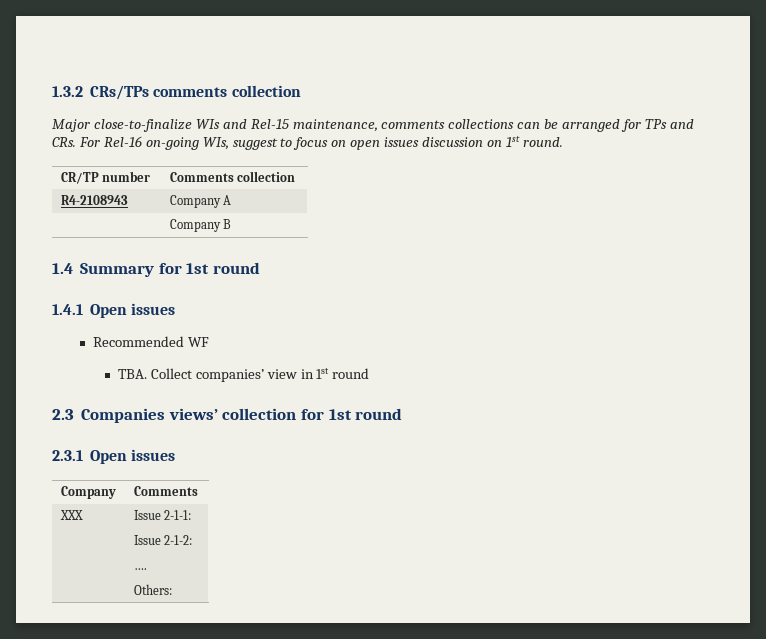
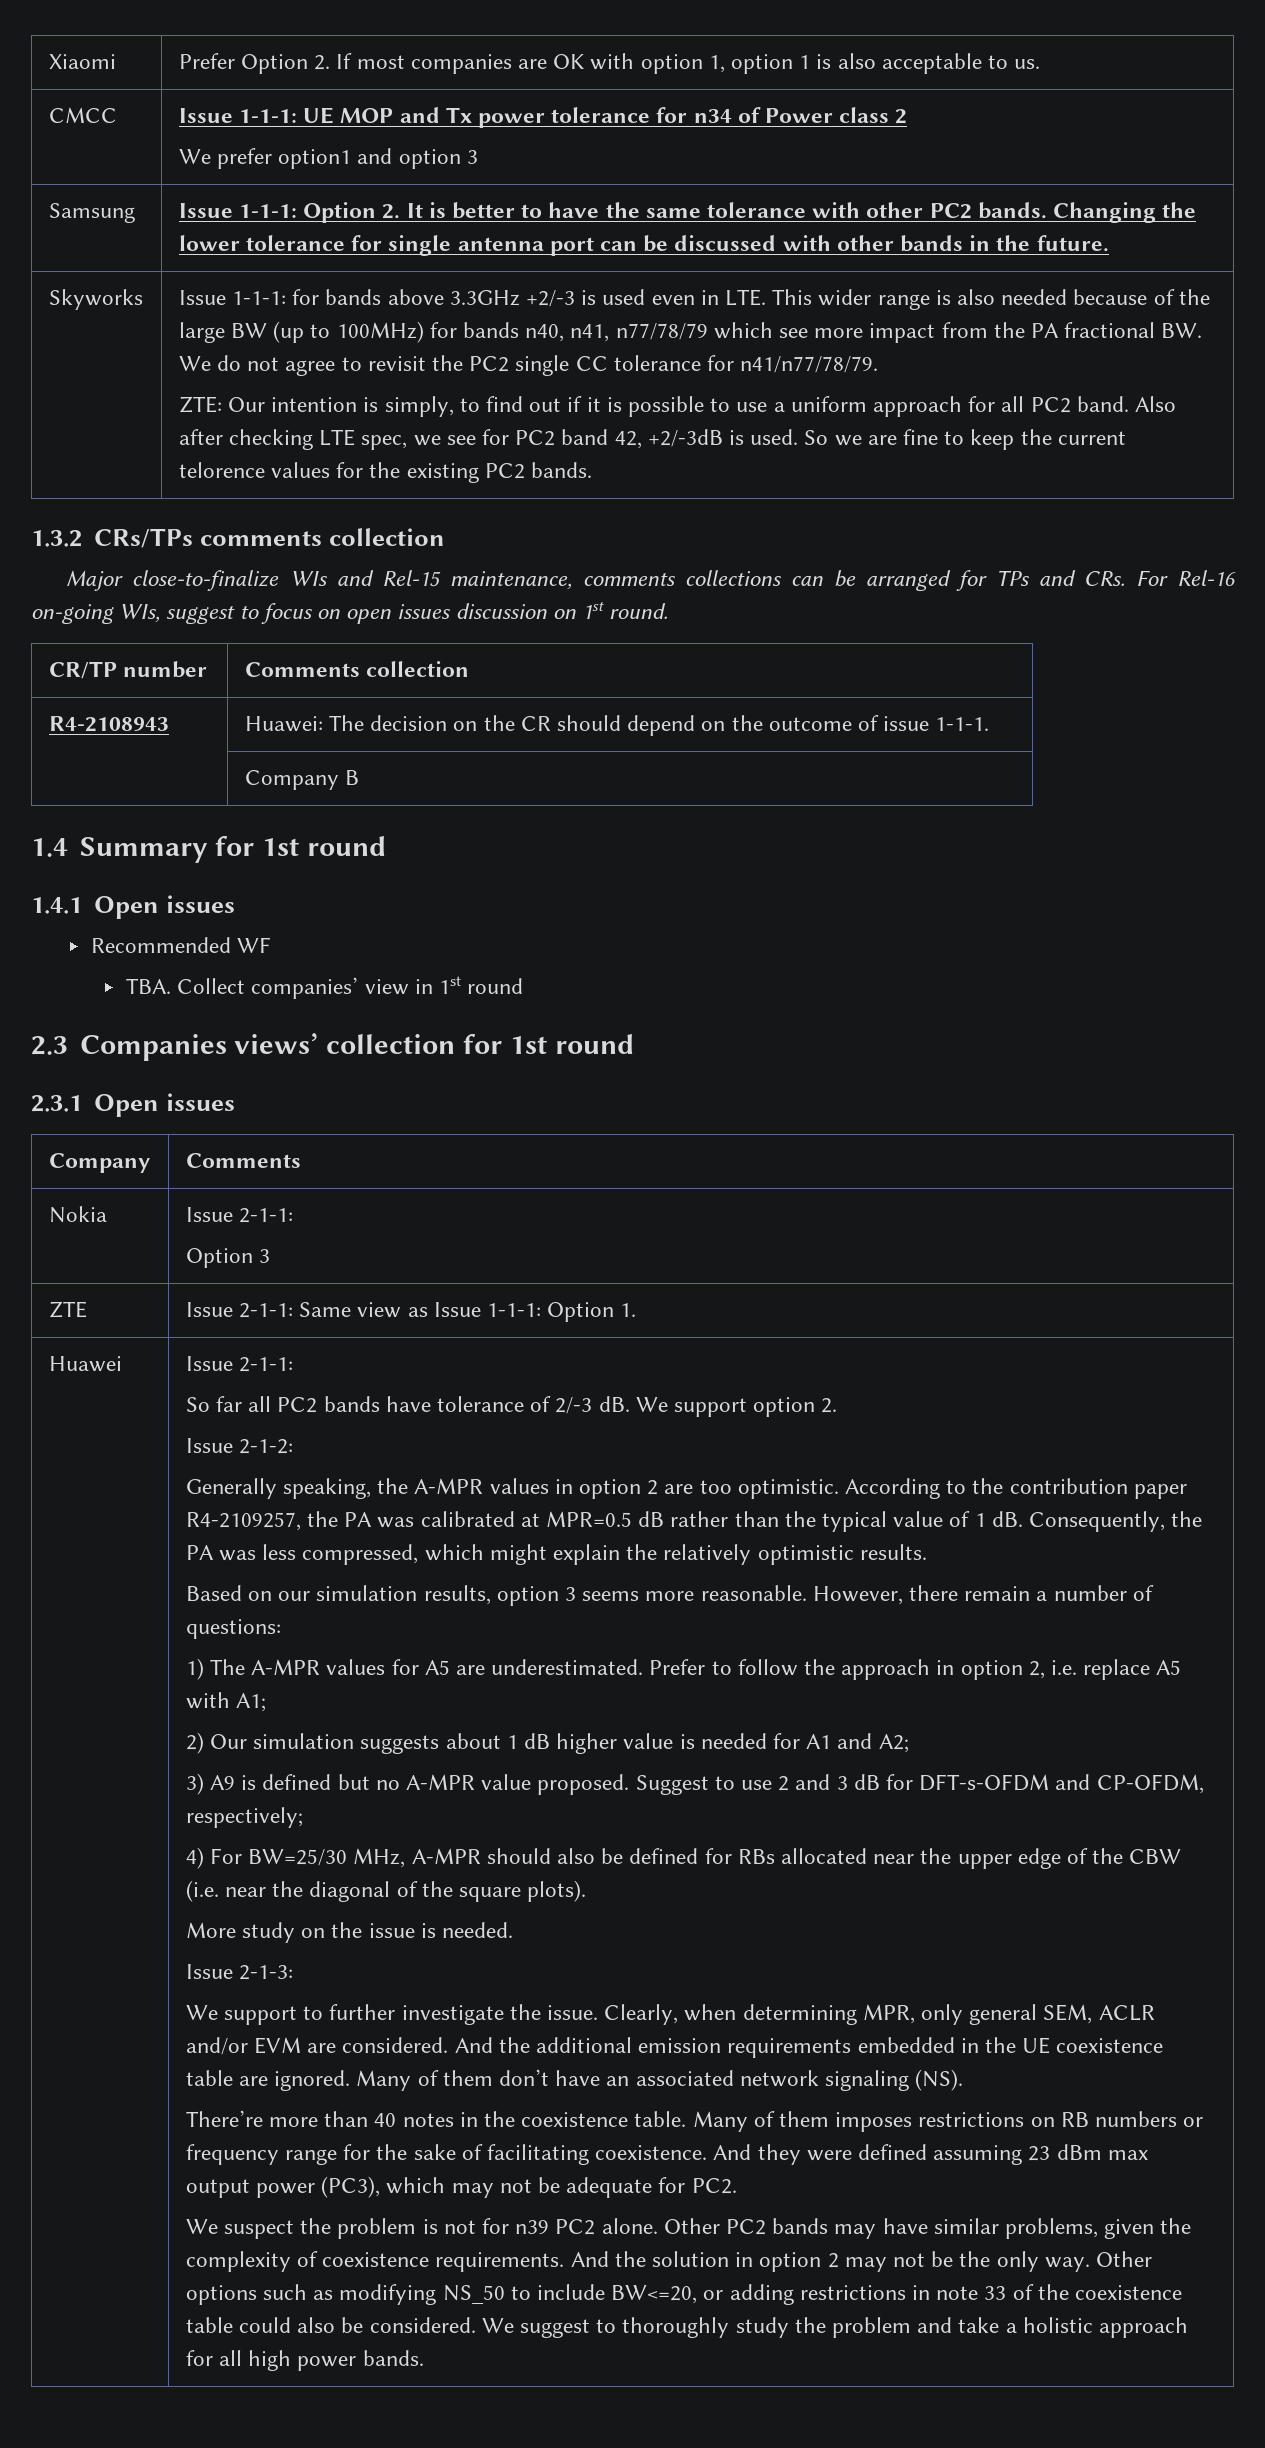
(52, 91) none -> [48,54,116,69] [178,53,1041,74] [48,107,117,123] [178,107,908,128] [178,148,478,169] [48,203,135,223] [178,202,1197,223] [178,235,1109,256] [48,289,143,310] [178,289,1210,310] [178,321,1203,343] [178,355,879,376] [178,396,1177,417] [178,429,1126,450] [178,462,592,483] Xiaomi | Prefer Option 2. If most companies are OK with option 1, option 1 is also acceptable to us. // CMCC | Issue 1-1-1: UE MOP and Tx power tolerance for n34 of Power class 2 // We prefer option1 and option 3 // Samsung | Issue 1-1-1: Option 2. It is better to have the same tolerance with other PC2 bands. Changing the lower tolerance for single antenna port can be discussed with other bands in the future. // Skyworks | Issue 1-1-1: for bands above 3.3GHz +2/-3 is used even in LTE. This wider range is also needed because of the large BW (up to 100MHz) for bands n40, n41, n77/78/79 which see more impact from the PA fractional BW. We do not agree to revisit the PC2 single CC tolerance for n41/n77/78/79. // ZTE: Our intention is simply, to find out if it is possible to use a uniform approach for all PC2 band. Also after checking LTE spec, we see for PC2 band 42, +2/-3dB is used. So we are fine to keep the current telorence values for the existing PC2 bands. //
[169,195,232,208] Company A -> [244,715,990,736] Huawei: The decision on the CR should depend on the outcome of issue 1-1-1.
[59,510,83,520] [133,510,192,520] [133,535,193,545] [133,568,147,570] [133,584,172,595] XXX | Issue 2-1-1: // Issue 2-1-2: // …. // Others: -> [48,1206,107,1223] [185,1207,293,1223] [185,1248,270,1268] [48,1301,87,1318] [185,1302,637,1322] [48,1356,122,1372] [185,1356,293,1372] [185,1396,838,1417] [185,1438,293,1454] [185,1478,1187,1499] [185,1511,1203,1532] [185,1544,927,1565] [185,1585,1154,1606] [185,1619,281,1639] [185,1658,1182,1680] [185,1692,266,1712] [185,1732,909,1754] [185,1773,1204,1795] [185,1807,303,1828] [185,1847,1182,1869] [185,1880,587,1902] [185,1922,513,1943] [185,1964,293,1980] [185,2004,1155,2025] [185,2037,1164,2058] [185,2069,964,2091] [185,2110,1204,2132] [185,2144,1148,2165] [185,2176,737,2198] [185,2218,1192,2239] [185,2251,1153,2272] [185,2284,1183,2305] [185,2317,1189,2338] [185,2350,424,2371] Nokia | Issue 2-1-1: // Option 3 // ZTE | Issue 2-1-1: Same view as Issue 1-1-1: Option 1. // Huawei | Issue 2-1-1: // So far all PC2 bands have tolerance of 2/-3 dB. We support option 2. // Issue 2-1-2: // Generally speaking, the A-MPR values in option 2 are too optimistic. According to the contribution paper R4-2109257, the PA was calibrated at MPR=0.5 dB rather than the typical value of 1 dB. Consequently, the PA was less compressed, which might explain the relatively optimistic results. // Based on our simulation results, option 3 seems more reasonable. However, there remain a number of questions: // 1) The A-MPR values for A5 are underestimated. Prefer to follow the approach in option 2, i.e. replace A5 with A1; // 2) Our simulation suggests about 1 dB higher value is needed for A1 and A2; // 3) A9 is defined but no A-MPR value proposed. Suggest to use 2 and 3 dB for DFT-s-OFDM and CP-OFDM, respectively; // 4) For BW=25/30 MHz, A-MPR should also be defined for RBs allocated near the upper edge of the CBW (i.e. near the diagonal of the square plots). // More study on the issue is needed. // Issue 2-1-3: // We support to further investigate the issue. Clearly, when determining MPR, only general SEM, ACLR and/or EVM are considered. And the additional emission requirements embedded in the UE coexistence table are ignored. Many of them don’t have an associated network signaling (NS). // There’re more than 40 notes in the coexistence table. Many of them imposes restrictions on RB numbers or frequency range for the sake of facilitating coexistence. And they were defined assuming 23 dBm max output power (PC3), which may not be adequate for PC2. // We suspect the problem is not for n39 PC2 alone. Other PC2 bands may have similar problems, given the complexity of coexistence requirements. And the solution in option 2 may not be the only way. Other options such as modifying NS_50 to include BW<=20, or adding restrictions in note 33 of the coexistence table could also be considered. We suggest to thoroughly study the problem and take a holistic approach for all high power bands.

